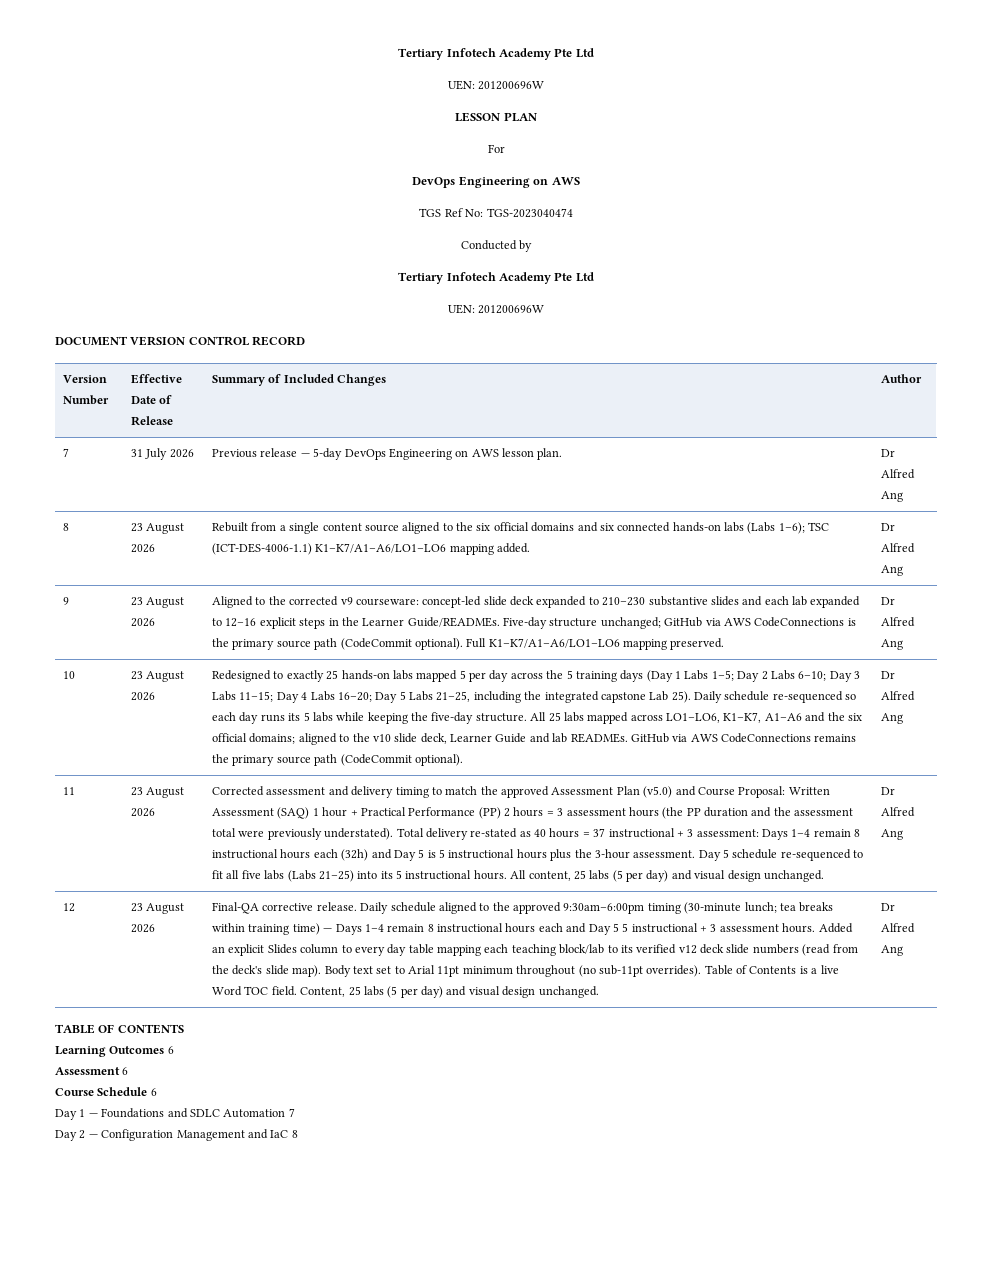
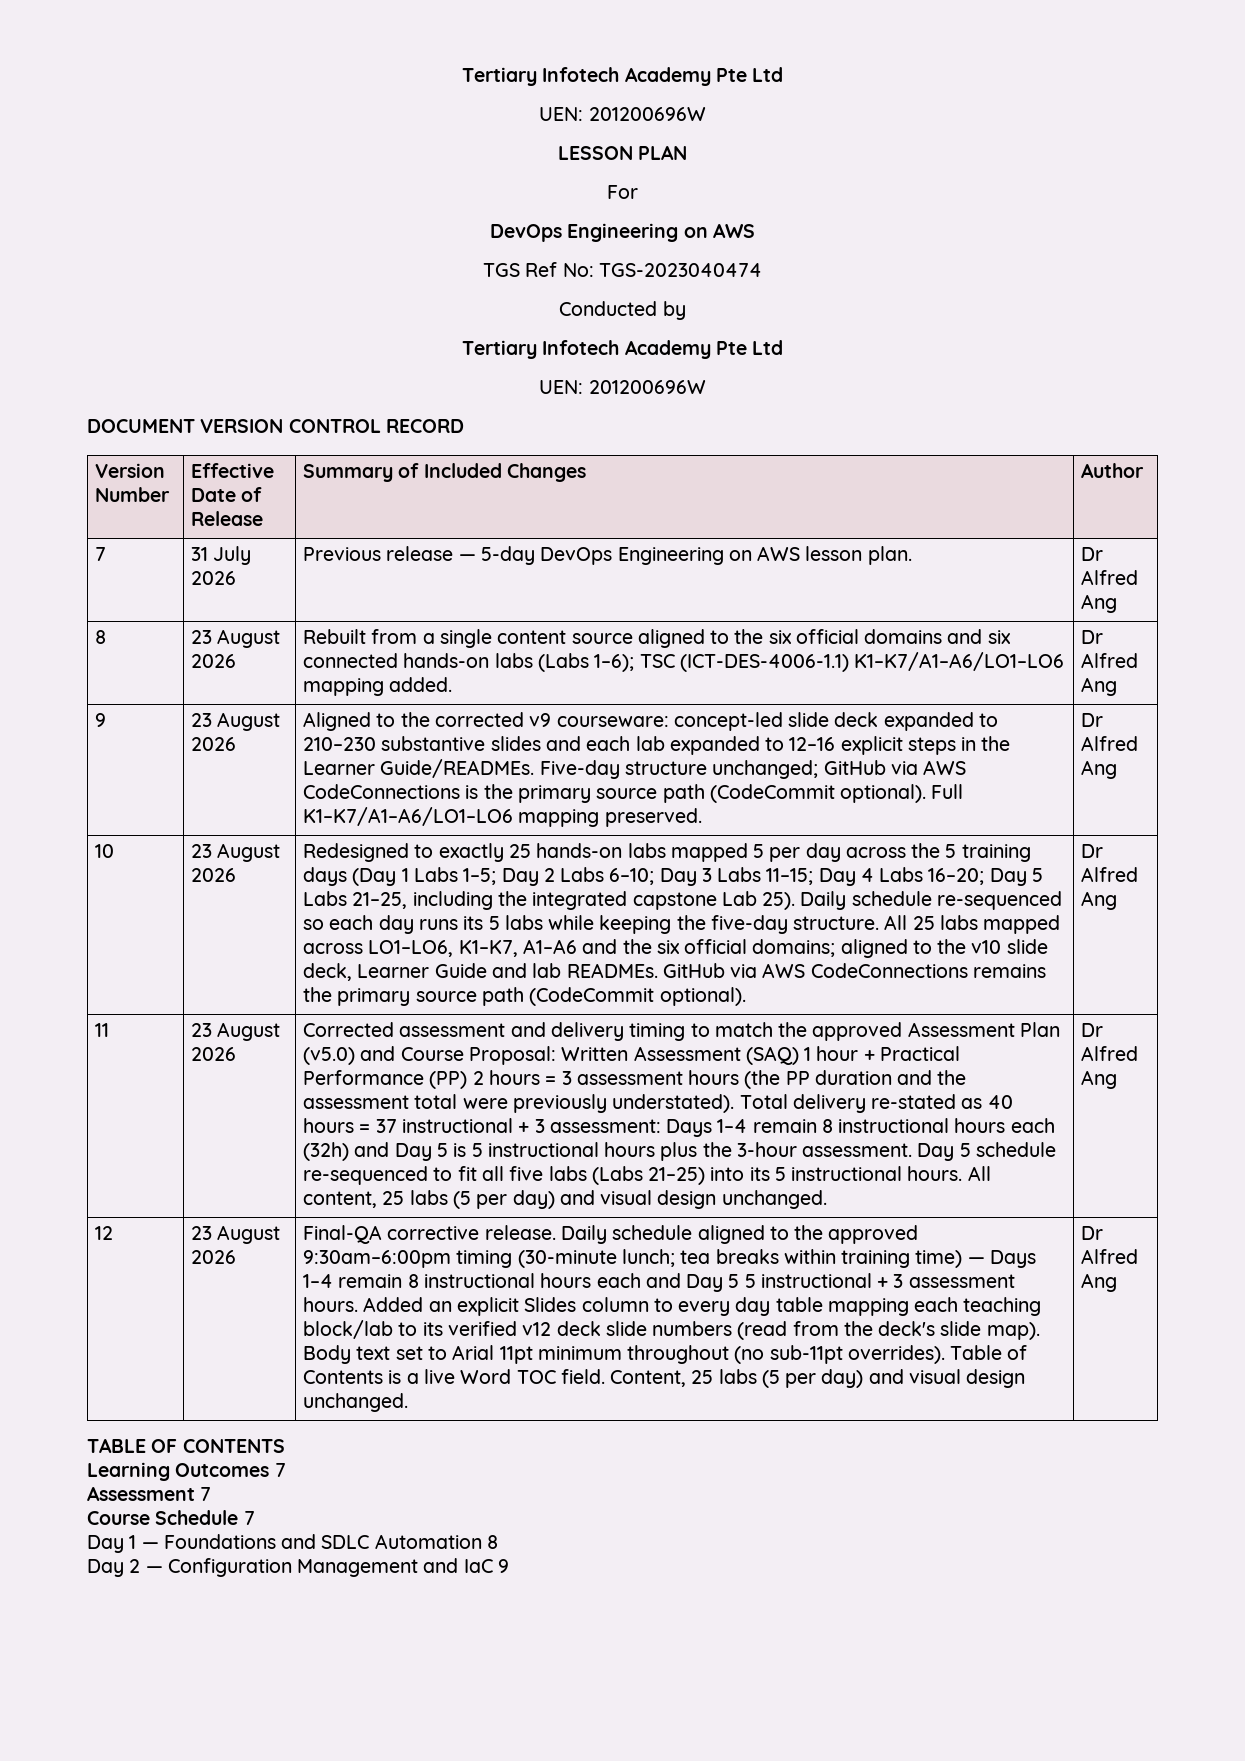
[167,1046,174,1054] [55,1067,129,1075] 6 // Assessment 6 -> [274,1463,286,1477] [87,1486,212,1501] 7 // Assessment 7
[150,1088,157,1096] 6 -> [243,1511,255,1525] 7
[288,1108,295,1117] 7 -> [486,1535,498,1549] 8
[291,1130,298,1138] 8 -> [497,1559,509,1573] 9

